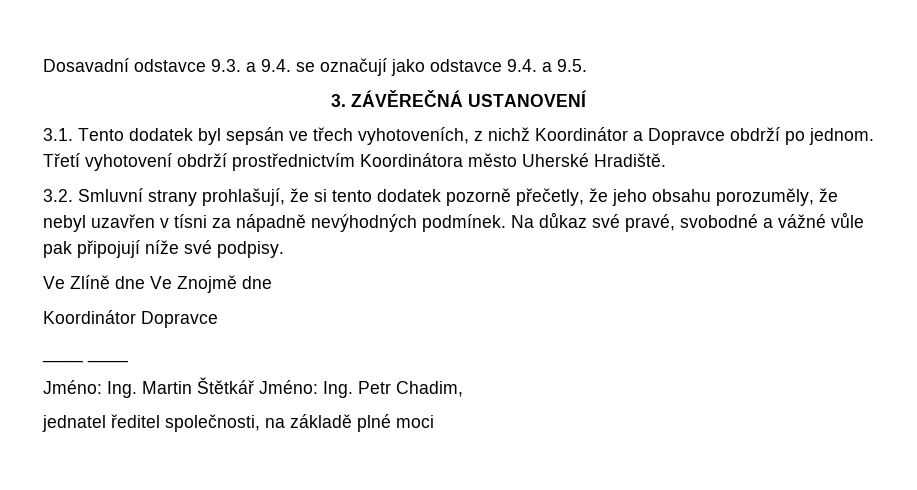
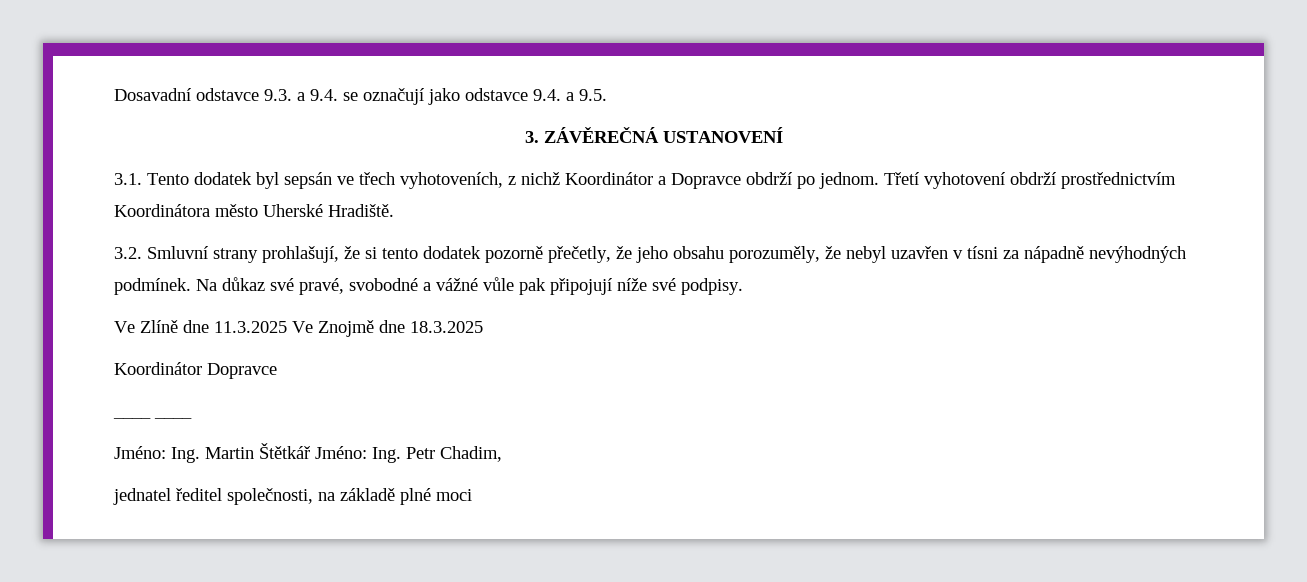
(145, 282) none -> [214,321,287,333] 11.3.2025
(272, 282) none -> [410,321,483,333] 18.3.2025

